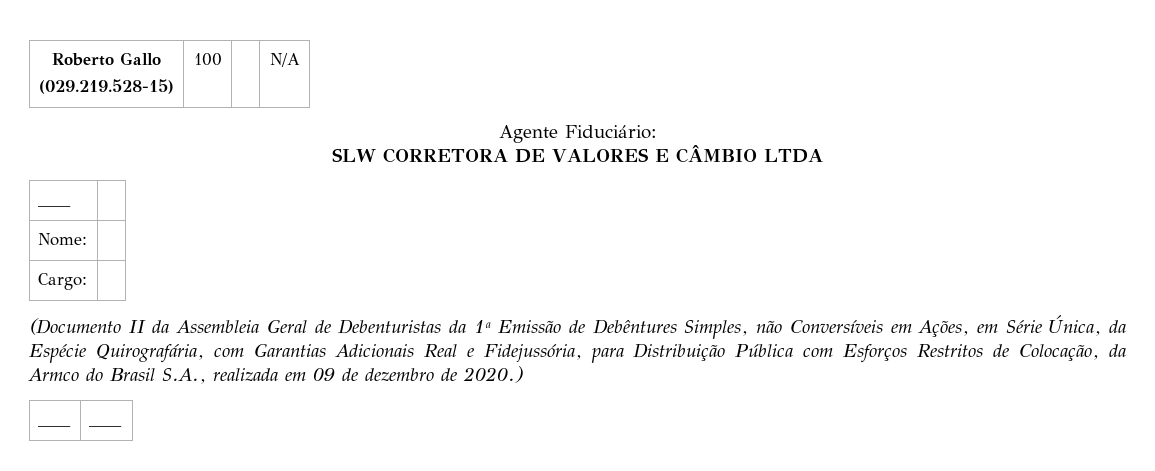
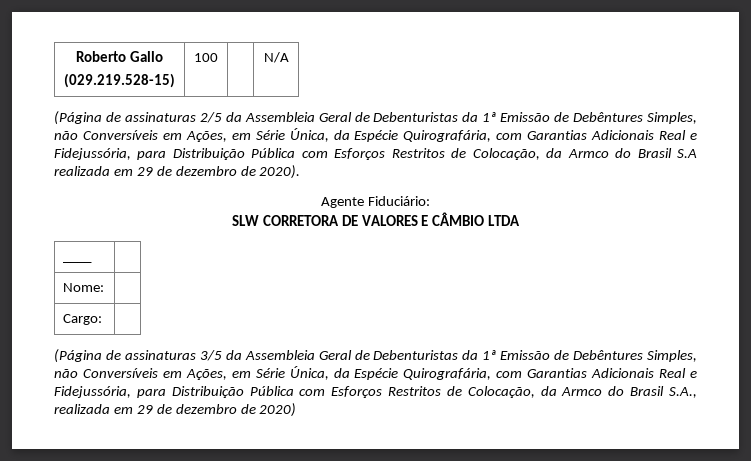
(300, 60) none -> [54,111,698,125] [54,128,698,142] [54,148,697,160] [54,165,301,179] // (Página de assinaturas 2/5 da Assembleia Geral de Debenturistas da 1ª Emissão de Debêntures Simples, não Conversíveis em Ações, em Série Única, da Espécie Quirografária, com Garantias Adicionais Real e Fidejussória, para Distribuição Pública com Esforços Restritos de Colocação, da Armco do Brasil S.A realizada em 29 de dezembro de 2020).
[29,318,146,335] (Documento II -> [54,349,222,363] (Página de assinaturas 3/5
[313,366,523,383] [38,425,72,427] [89,425,123,427] 09 de dezembro de 2020.) // ____ | ____ -> [136,403,297,417] 29 de dezembro de 2020)

